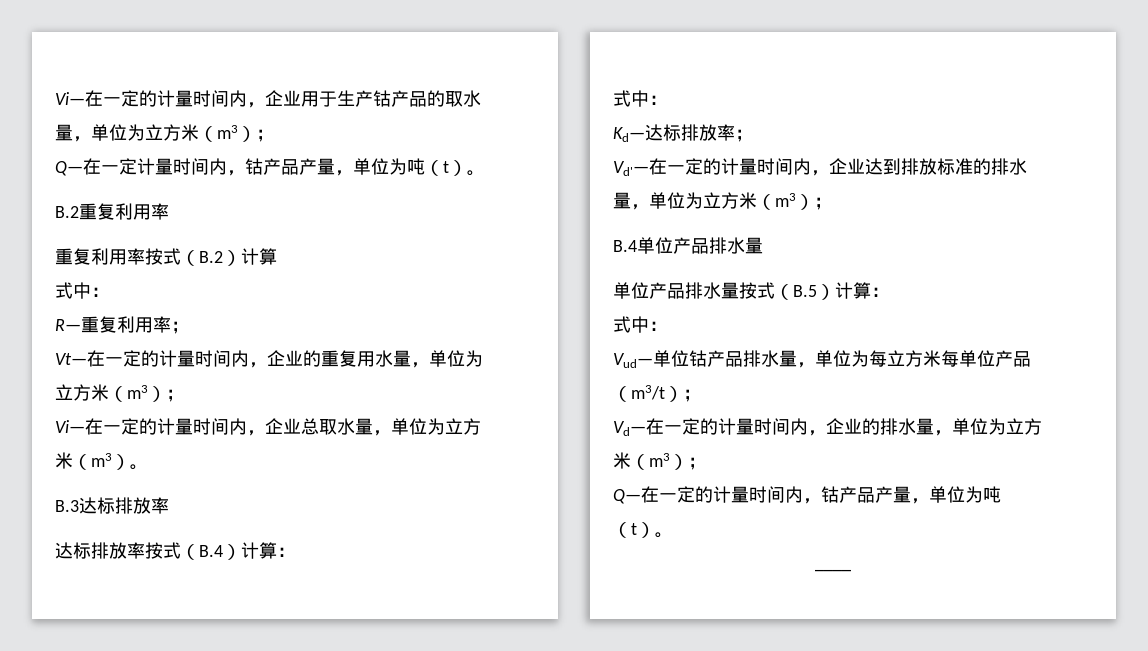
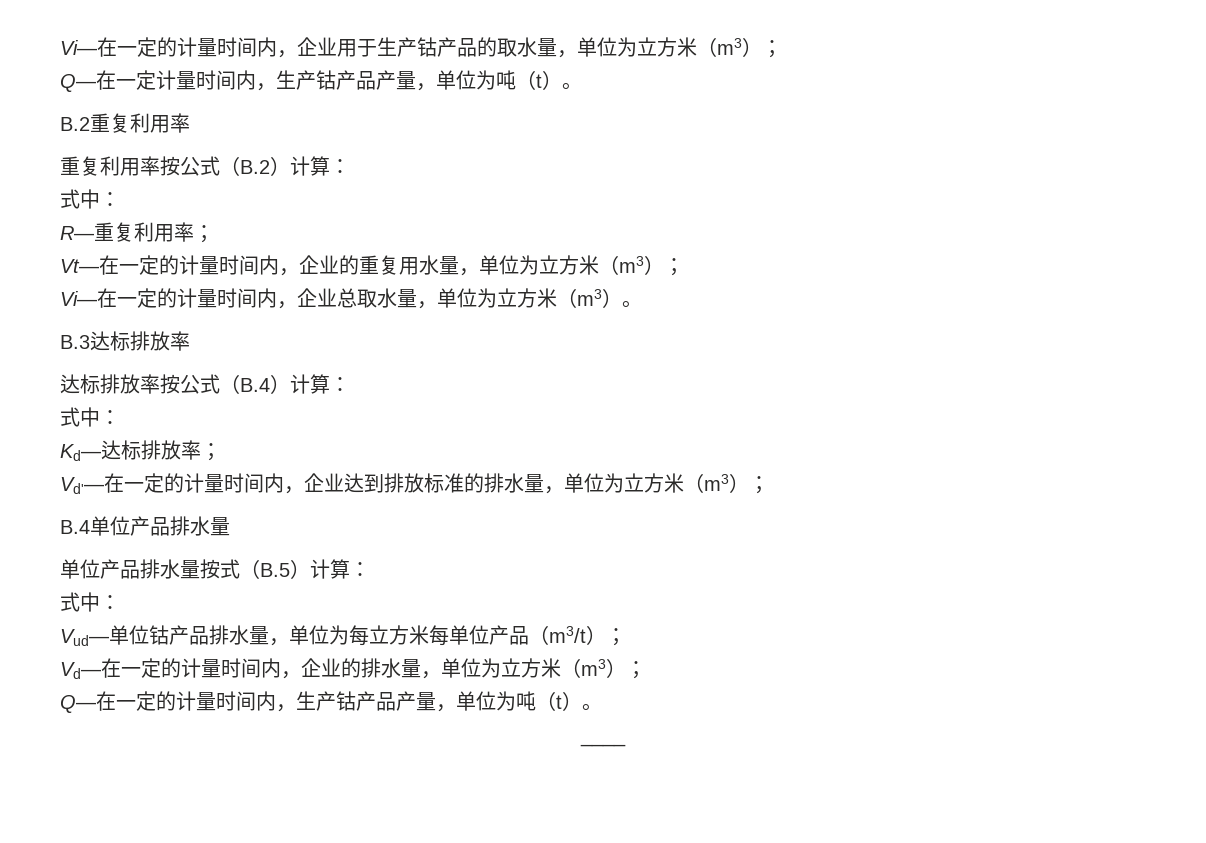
(245, 173) none -> [276,70,316,90] 生产
(163, 256) none -> [180,156,200,176] 公
(277, 256) none -> [330,159,350,174] ：
(163, 550) none -> [180,374,200,394] 公
(821, 501) none -> [296,691,336,711] 生产

